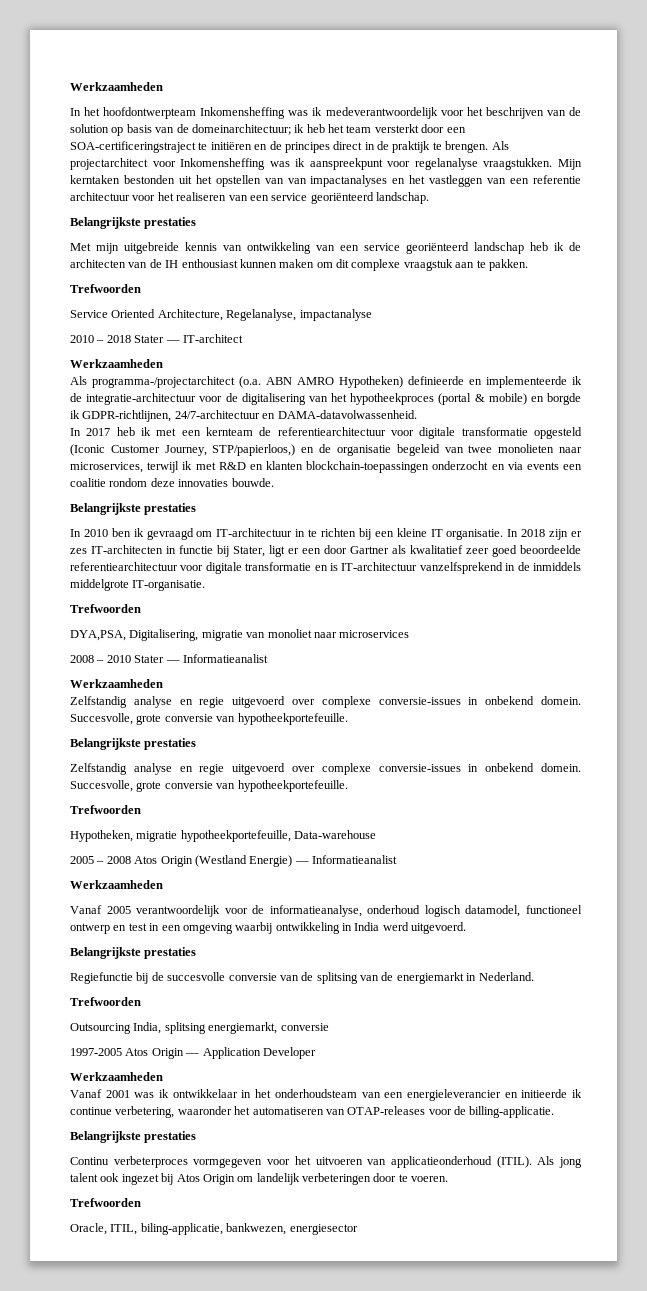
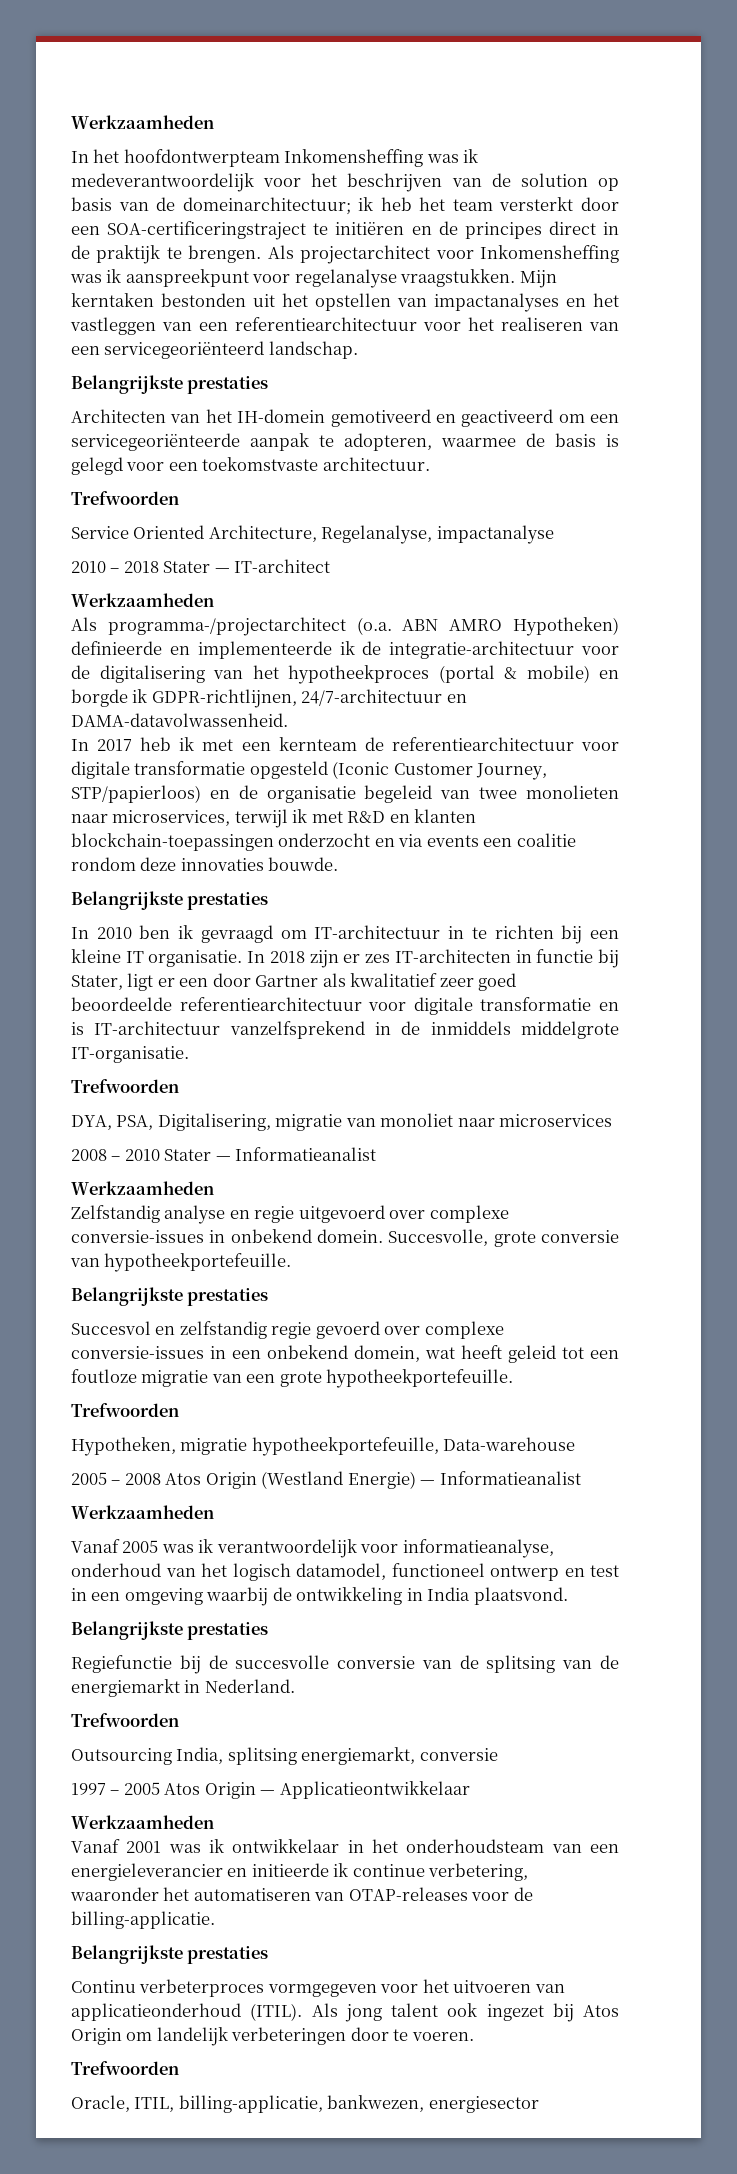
[287,178,307,184] van -> (427, 302) none
[533,175,581,184] [70,192,130,201] referentie architectuur -> [235,317,417,331] referentiearchitectuur
[271,192,374,204] service georiënteerd -> [104,341,265,359] servicegeoriënteerd
[70,242,581,254] [70,259,528,271] Met mijn uitgebreide kennis van ontwikkeling van een service georiënteerd landschap heb ik de architecten van de IH enthousiast kunnen maken om dit complexe vraagstuk aan te pakken. -> [71,409,619,427] [71,433,619,451] [71,457,430,475] Architecten van het IH-domein gemotiveerd en geactiveerd om een servicegeoriënteerde aanpak te adopteren, waarmee de basis is gelegd voor een toekomstvaste architectuur.
[212,444,296,456] STP/papierloos,) -> [71,785,201,803] STP/papierloos)
[70,630,126,641] DYA,PSA, -> [71,1115,154,1130] DYA, PSA,
[70,763,582,775] [70,780,236,792] Zelfstandig analyse en regie uitgevoerd over complexe conversie-issues in onbekend domein. Succesvolle, grote conversie van -> [71,1321,504,1339] [71,1345,619,1363] [71,1369,322,1387] Succesvol en zelfstandig regie gevoerd over complexe conversie-issues in een onbekend domein, wat heeft geleid tot een foutloze migratie van een grote
(131, 910) none -> [161,1539,214,1553] was ik
[252,905,265,914] de -> (399, 1548) none
(421, 909) none -> [165,1563,227,1577] van het
(273, 928) none -> [272,1587,292,1601] de
[382,922,467,934] werd uitgevoerd. -> [473,1587,568,1605] plaatsvond.
[70,1048,122,1056] 1997-2005 -> [71,1782,160,1795] 1997 – 2005
[202,1047,316,1059] Application Developer -> [279,1781,470,1799] Applicatieontwikkelaar
[140,1223,223,1235] biling-applicatie, -> [178,2095,323,2113] billing-applicatie,

